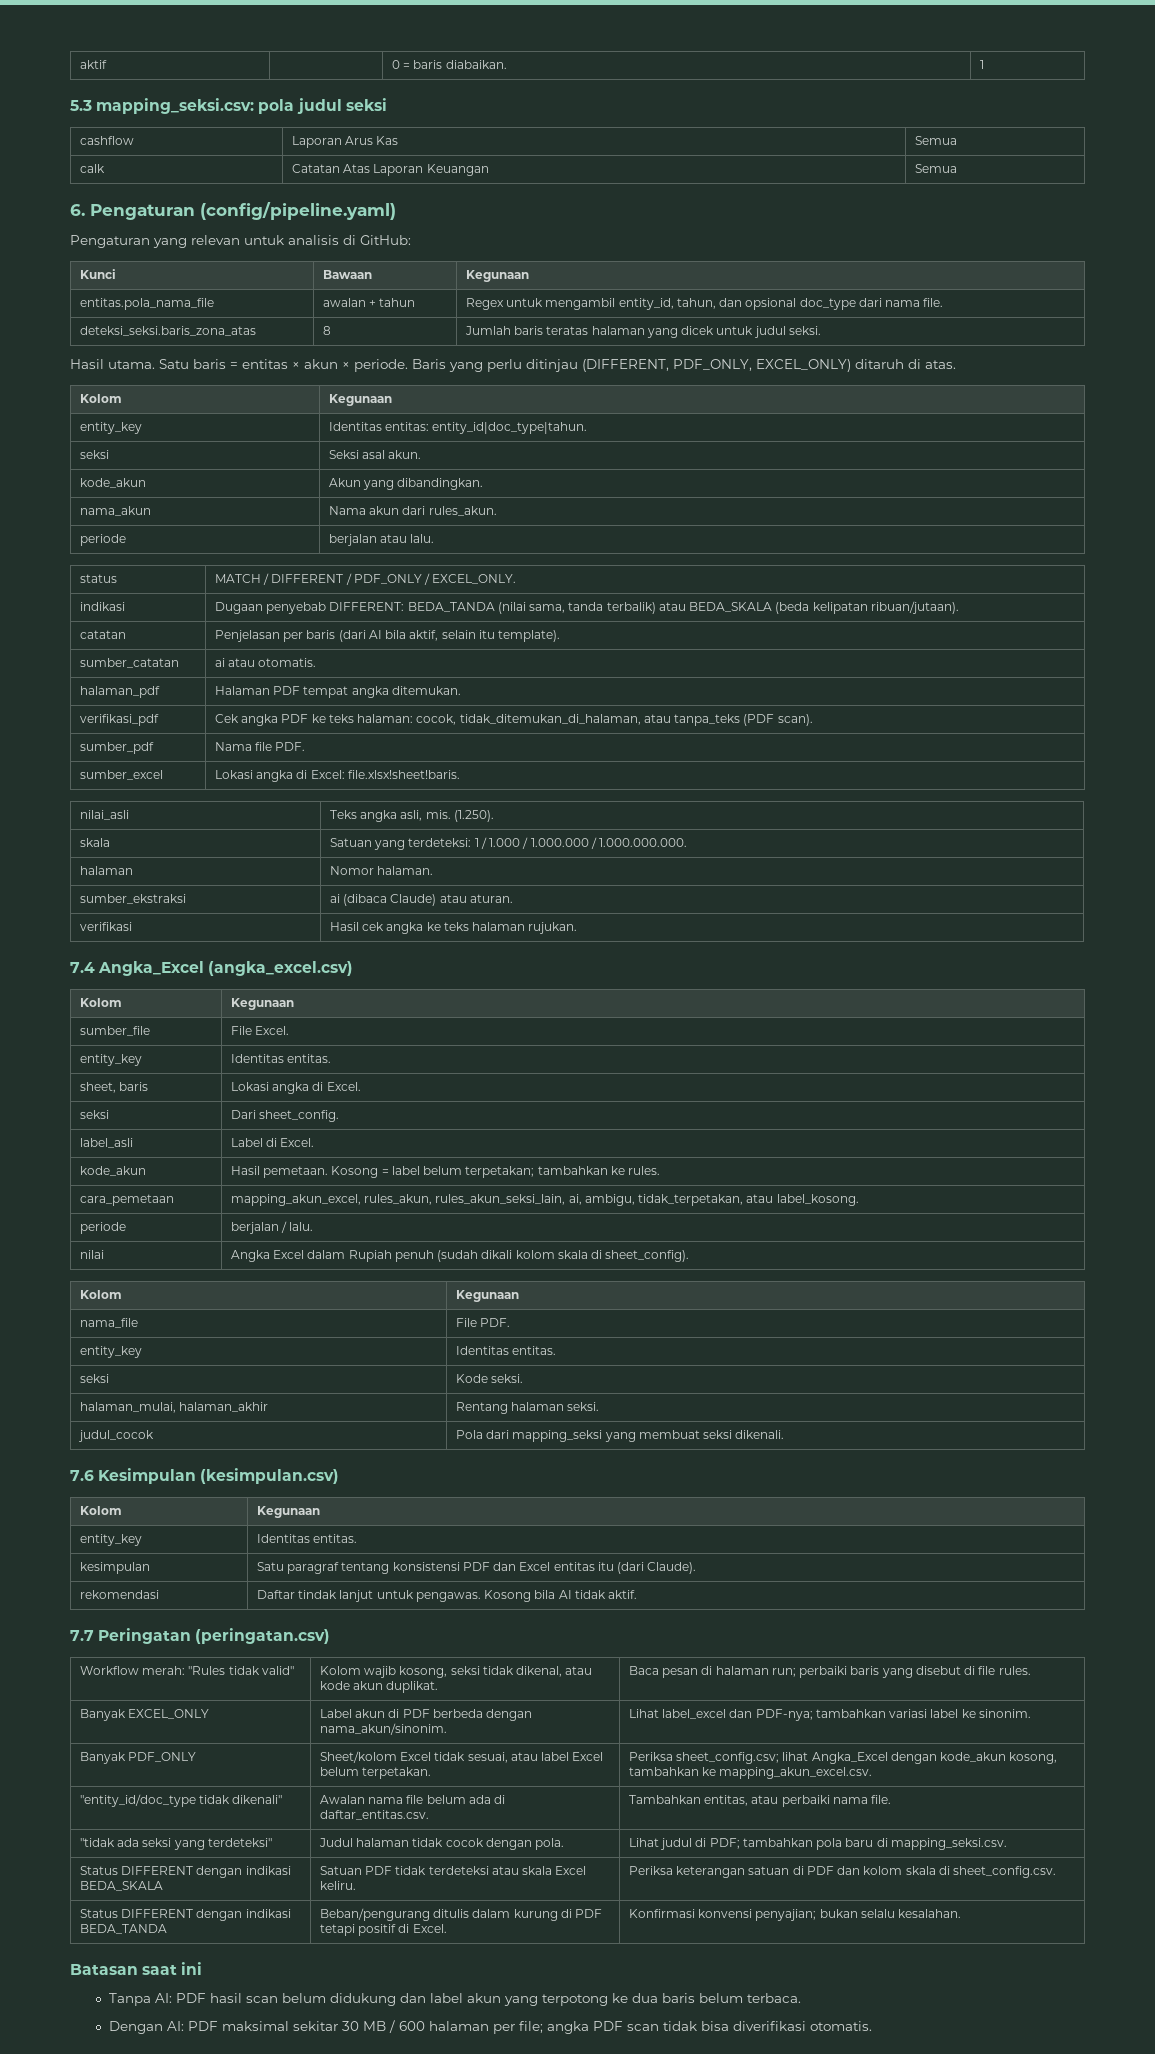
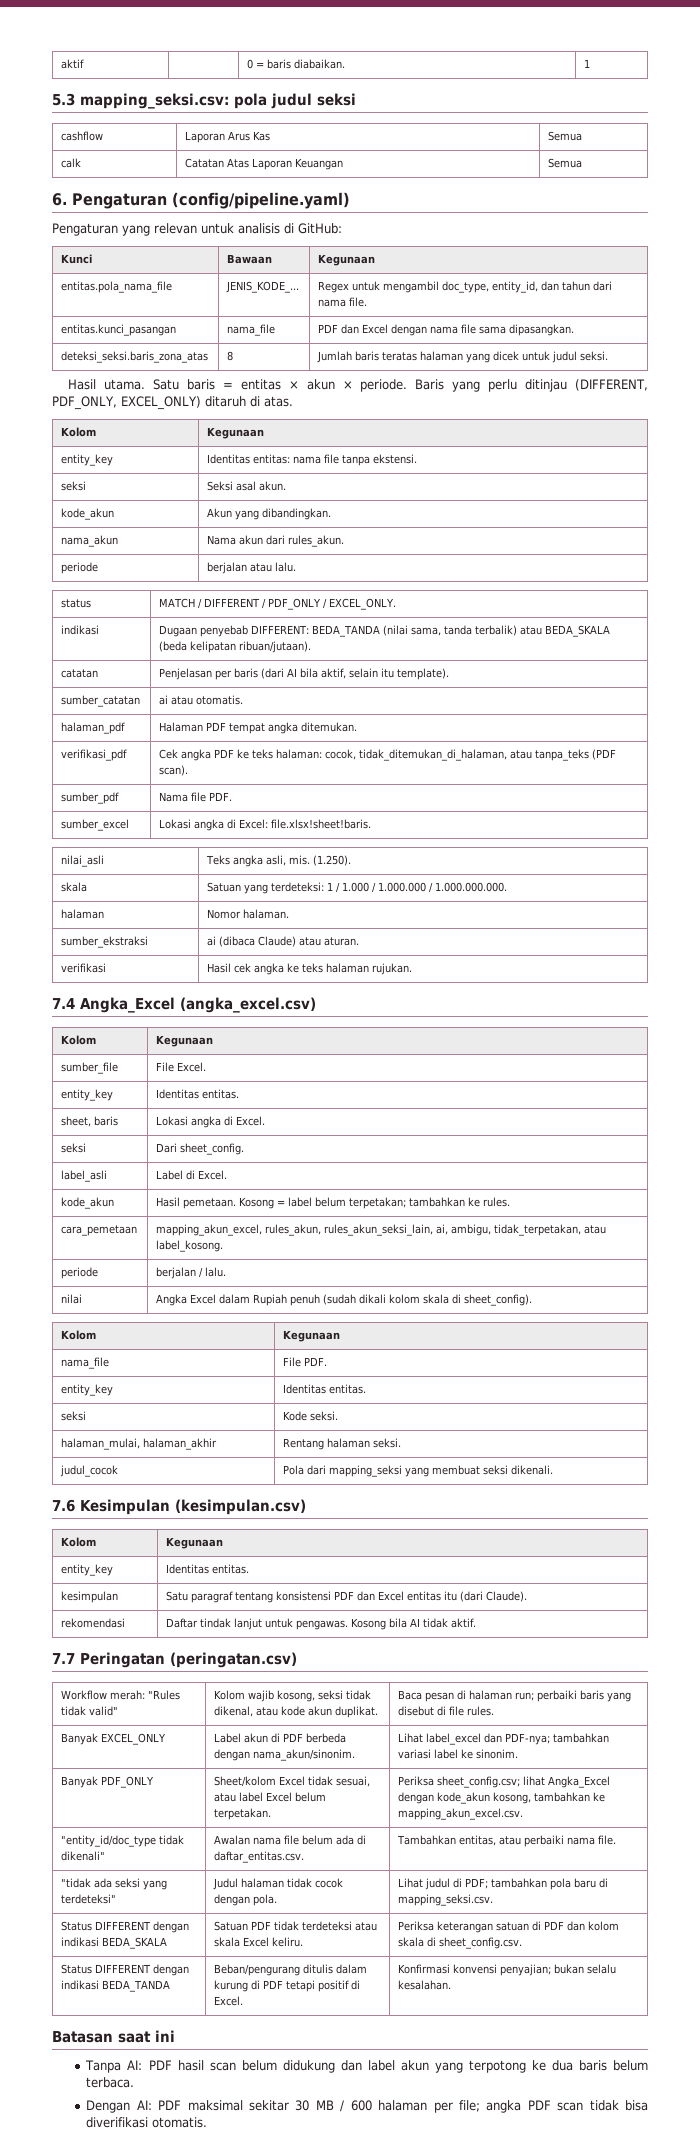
[322,298,416,307] awalan + tahun -> [226,281,300,293] JENIS_KODE_...
[618,298,944,310] entity_id, tahun, dan opsional doc_type dari nama file. -> [442,281,613,293] [318,297,368,307] [61,324,177,336] [227,324,276,336] [318,324,575,336] doc_type, entity_id, dan tahun dari nama file. // entitas.kunci_pasangan | nama_file | PDF dan Excel dengan nama file sama dipasangkan.
[432,422,588,434] entity_id|doc_type|tahun. -> [293,454,418,466] nama file tanpa ekstensi.

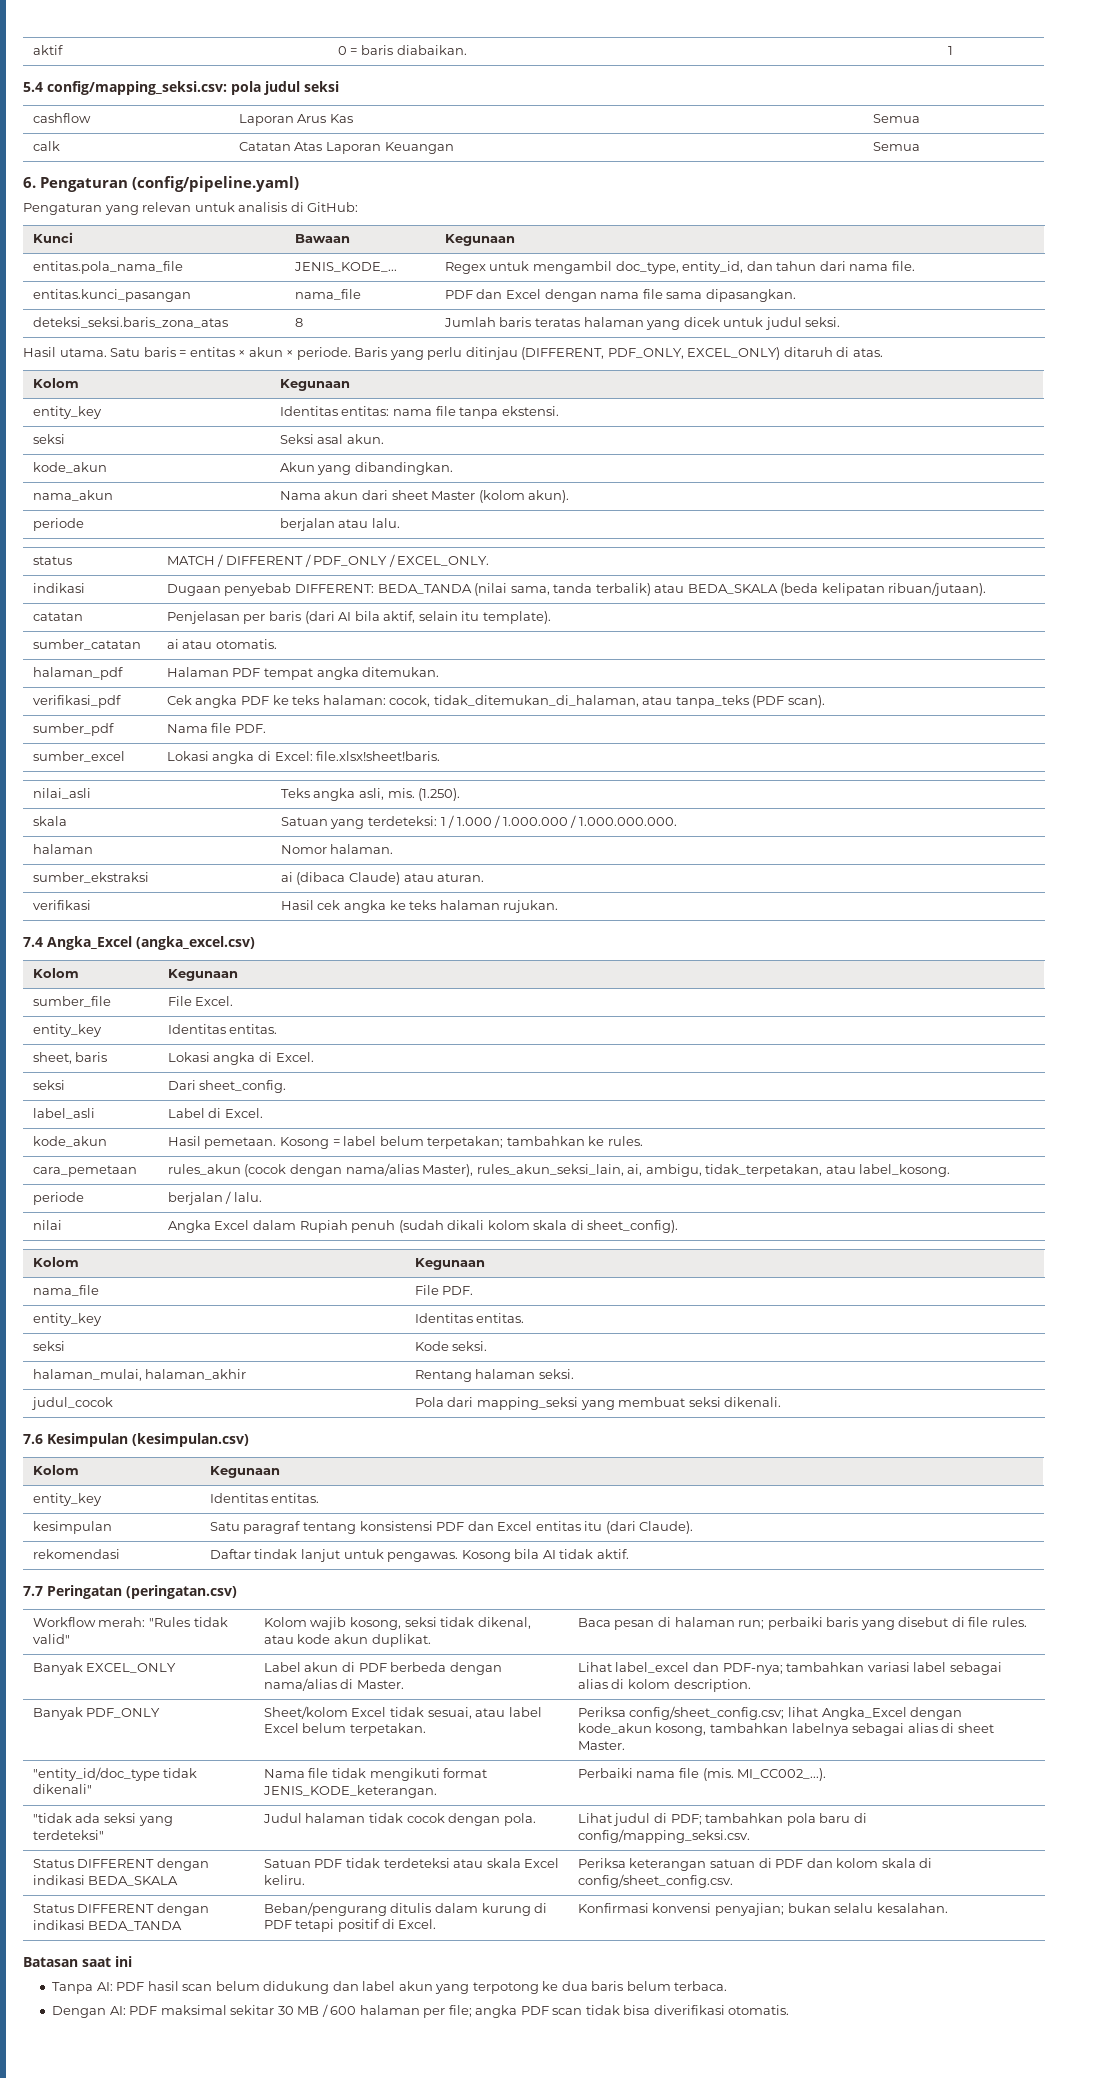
[52,93,229,109] 5.3 mapping_seksi.csv: -> [23,81,227,95] 5.4 config/mapping_seksi.csv:
[288,535,345,547] rules_akun. -> [391,490,570,503] sheet Master (kolom akun).
[156,1224,322,1236] mapping_akun_excel, rules_akun, -> [167,1163,474,1177] rules_akun (cocok dengan nama/alias Master),
[253,1749,356,1761] nama_akun/sinonim. -> [263,1678,404,1691] nama/alias di Master.
[461,1749,519,1759] ke sinonim. -> [949,1662,1002,1675] [577,1679,751,1692] sebagai alias di kolom description.
[437,1776,521,1788] sheet_config.csv; -> [629,1706,785,1720] config/sheet_config.csv;
[593,1792,606,1802] [398,1808,524,1820] [61,1835,185,1847] [61,1851,106,1861] [214,1835,367,1845] [214,1851,305,1863] [397,1835,617,1847] ke mapping_akun_excel.csv. // "entity_id/doc_type tidak dikenali" | Awalan nama file belum ada di daftar_entitas.csv. | Tambahkan entitas, atau perbaiki nama file. -> [791,1723,994,1736] [577,1741,625,1750] [32,1767,198,1781] [32,1784,92,1794] [263,1768,488,1781] [262,1785,437,1798] [577,1768,827,1781] labelnya sebagai alias di sheet Master. // "entity_id/doc_type tidak dikenali" | Nama file tidak mengikuti format JENIS_KODE_keterangan. | Perbaiki nama file (mis. MI_CC002_...).
[398,1894,494,1906] mapping_seksi.csv. -> [577,1829,750,1843] config/mapping_seksi.csv.
[439,1937,523,1949] sheet_config.csv. -> [577,1874,733,1888] config/sheet_config.csv.

